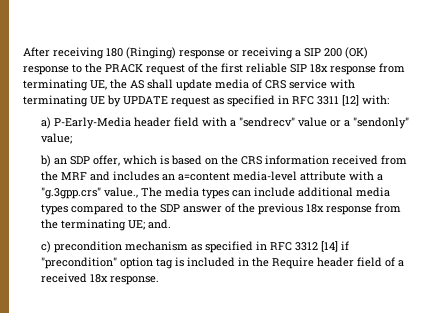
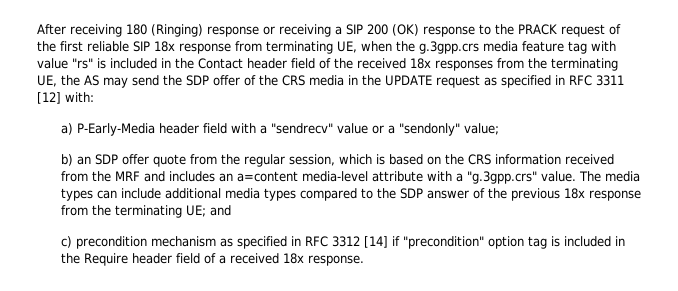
[110,79,355,91] [23,95,121,107] the AS shall update media of CRS service with terminating UE by -> [361,41,616,54] [37,58,618,71] [37,75,381,88] when the g.3gpp.crs media feature tag with value "rs" is included in the Contact header field of the received 18x responses from the terminating UE, the AS may send the SDP offer of the CRS media in the
[93,155,121,166] offer, -> [121,154,335,167] offer quote from the regular session,
[104,187,139,198] value., -> [540,171,576,182] value.
[148,219,172,229] and. -> [209,205,231,216] and

